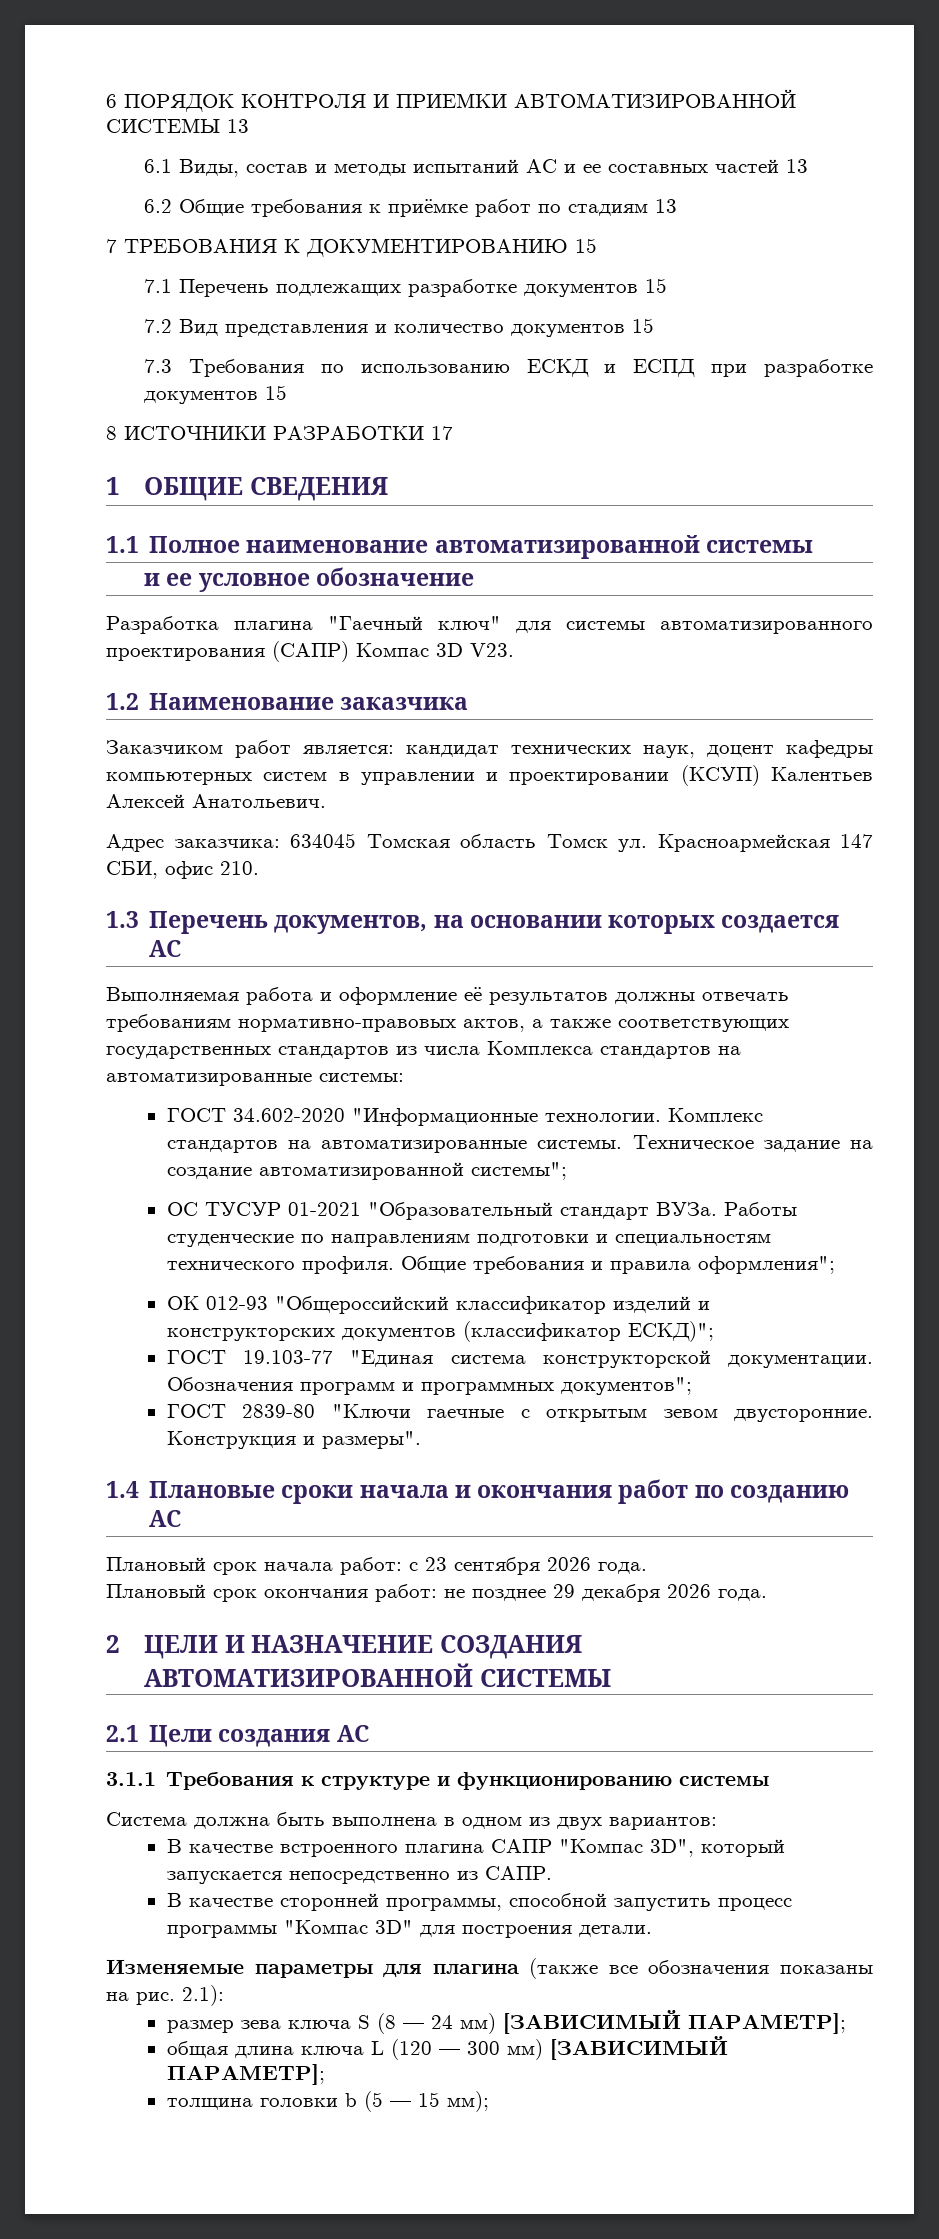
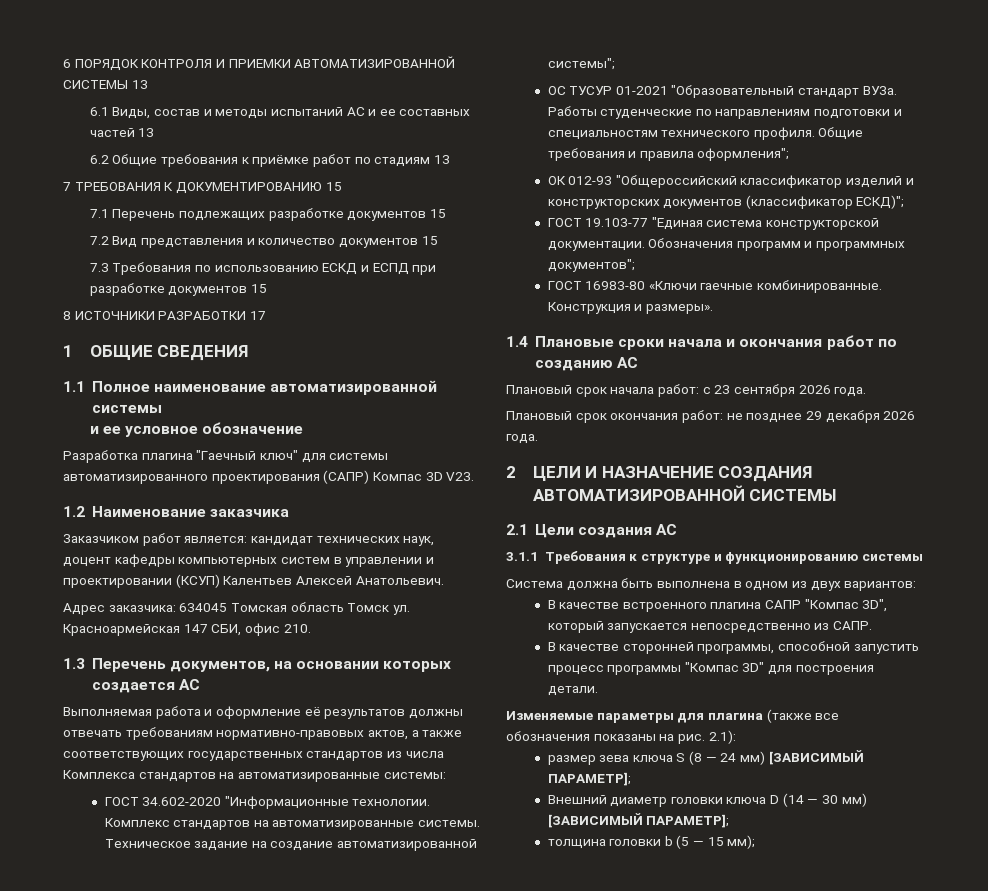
[242,1404,873,1422] 2839-80 "Ключи гаечные с открытым зевом двусторонние. -> [585,280,883,293] 16983-80 «Ключи гаечные комбинированные.
[321,1431,421,1449] размеры". -> [645,304,713,314] размеры».
[166,2039,500,2060] общая длина ключа L (120 — 300 -> [547,793,839,807] Внешний диаметр головки ключа D (14 — 30

